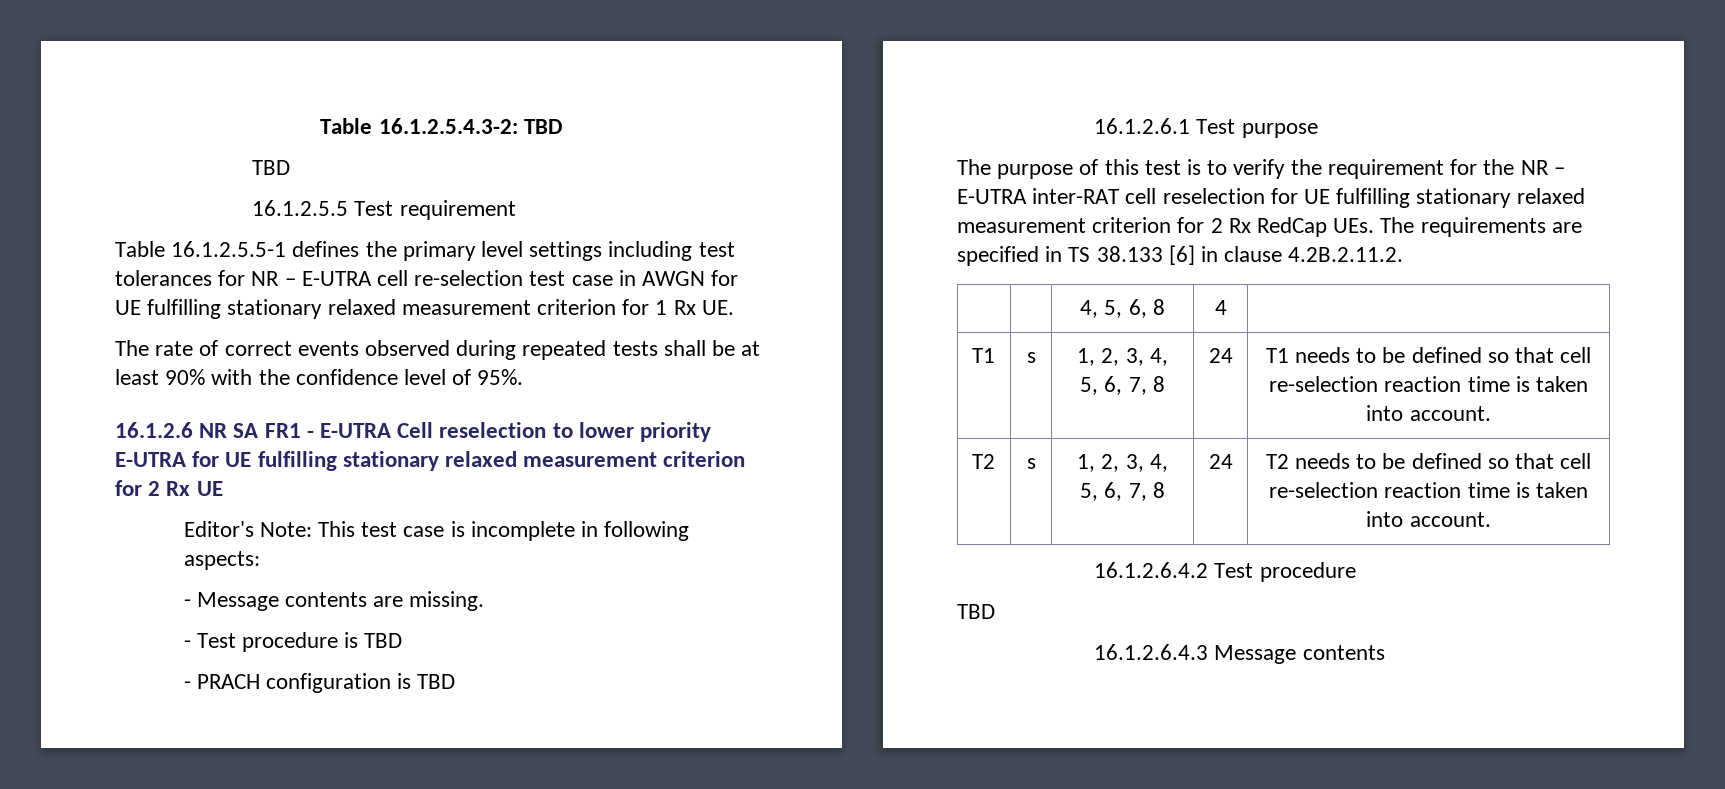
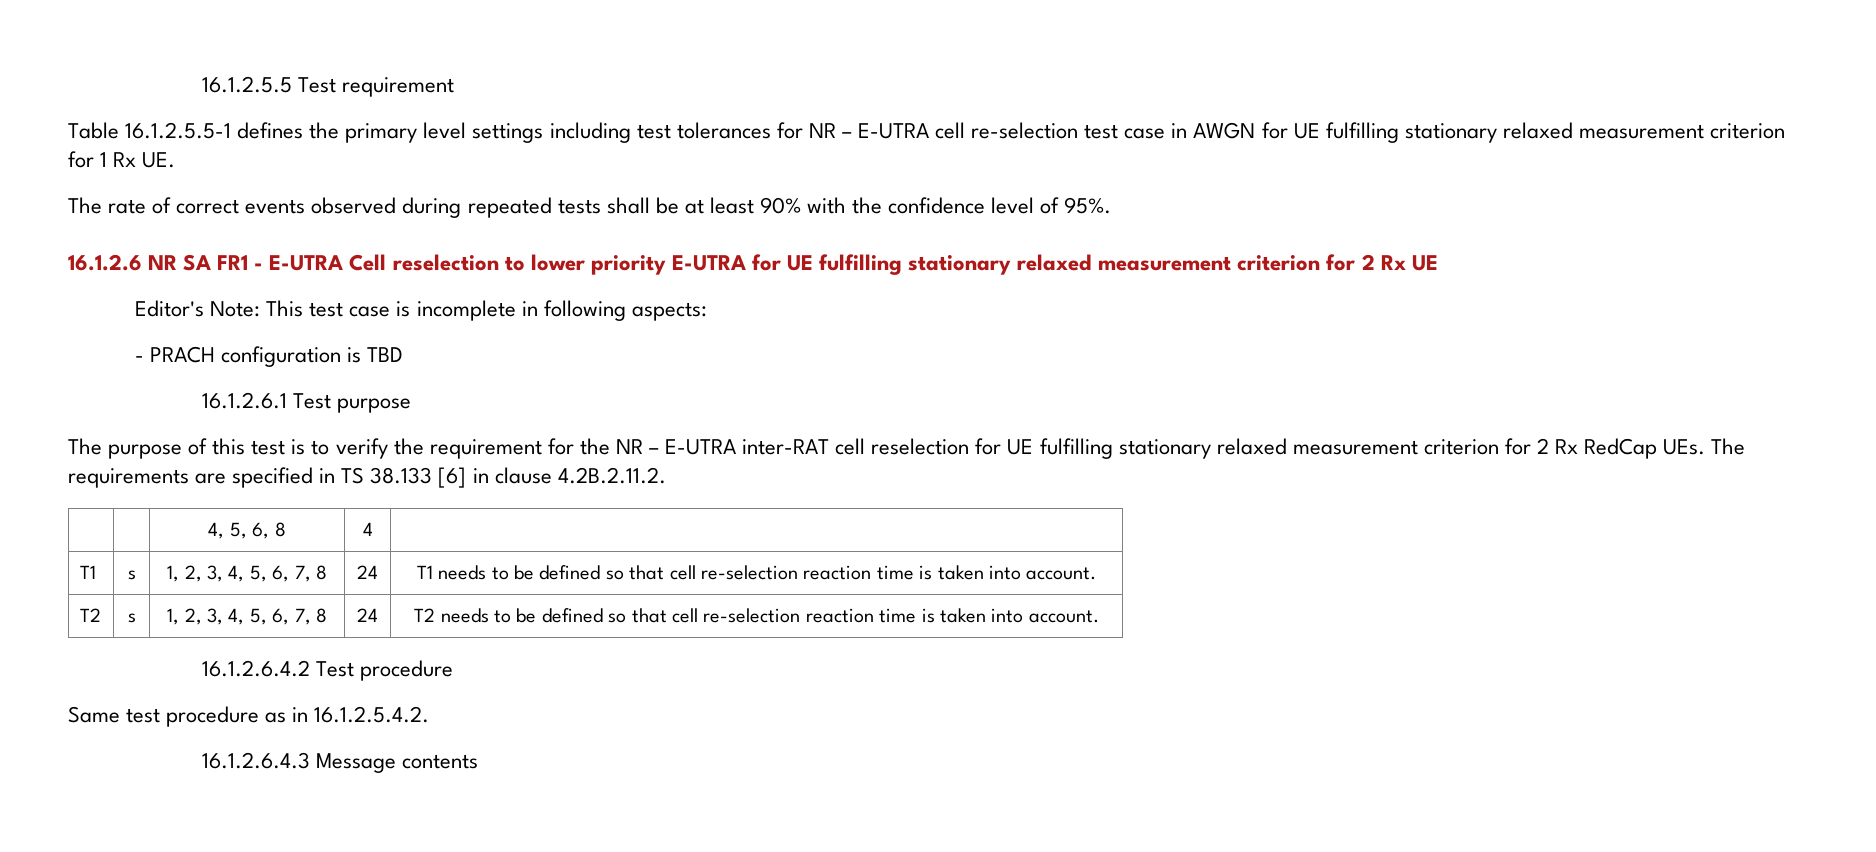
[320,118,563,134] [252,160,291,175] Table 16.1.2.5.4.3-2: TBD // TBD // -> (202, 84) none
[183,591,485,611] [183,632,403,652] // - Message contents are missing. // - Test procedure is TBD -> (707, 311) none
[957,604,995,619] TBD -> [68,706,430,727] Same test procedure as in 16.1.2.5.4.2.

